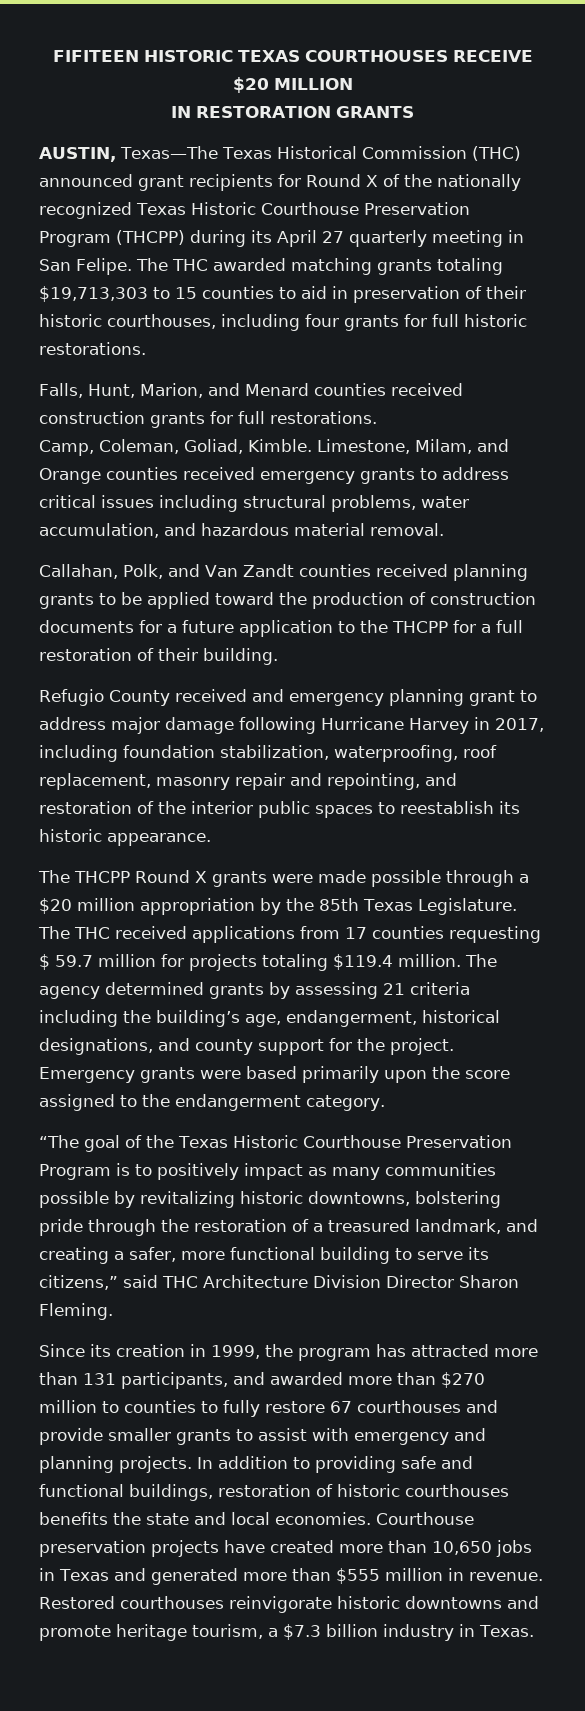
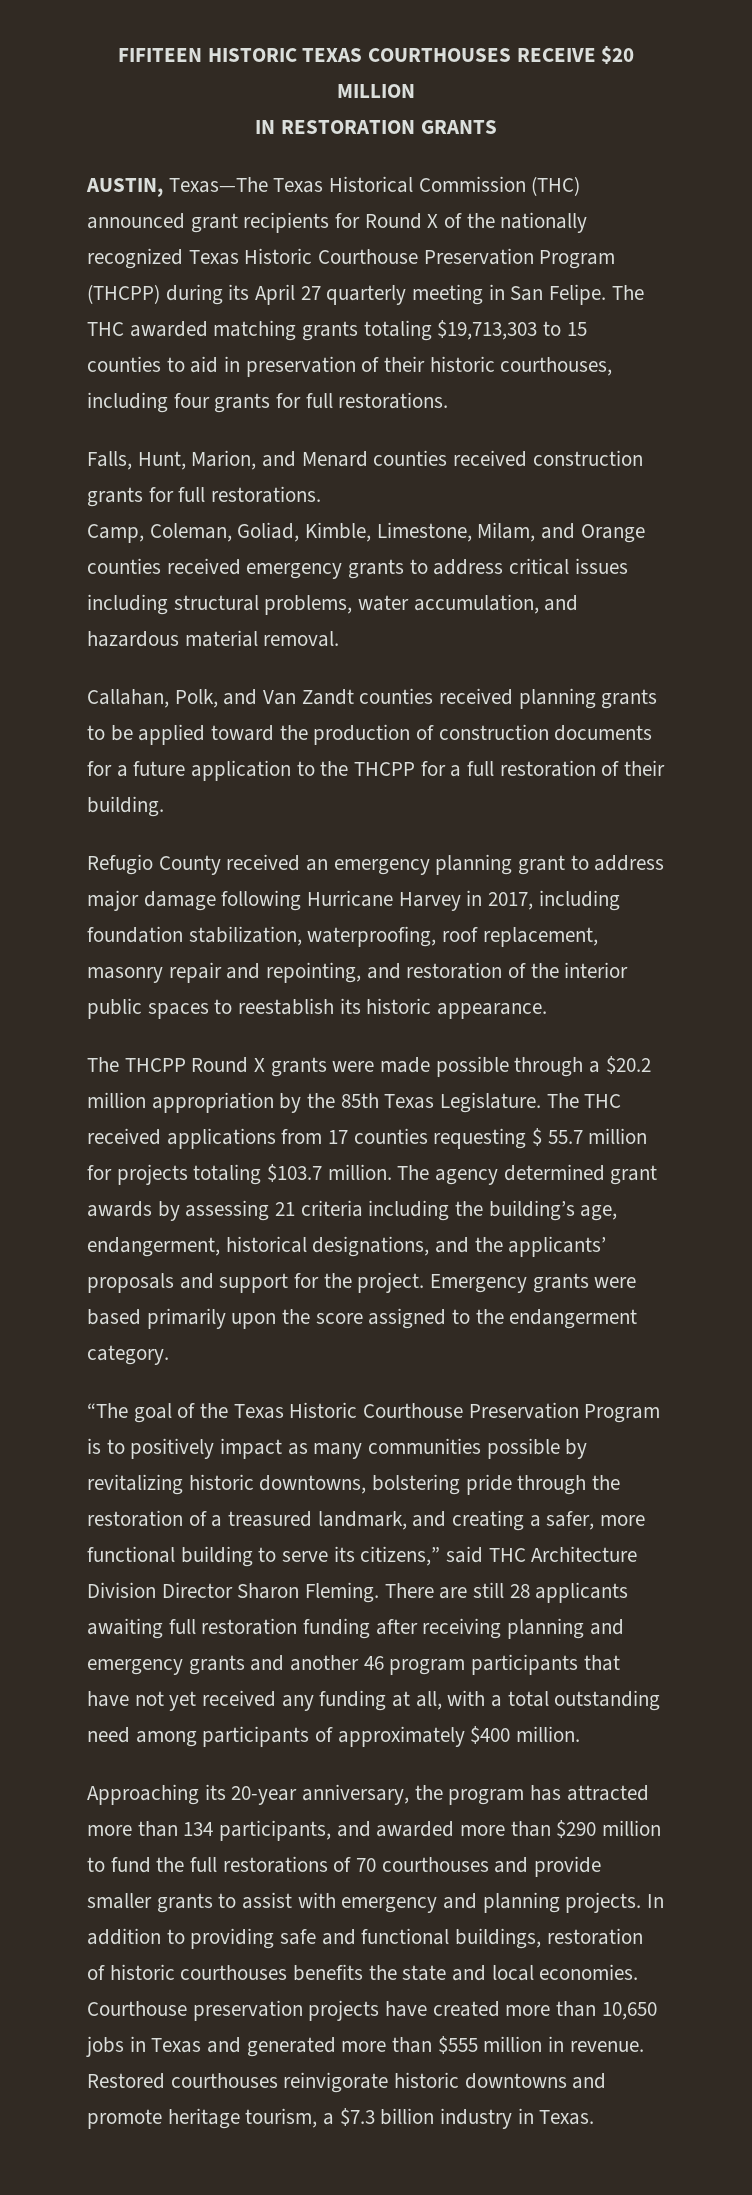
[464,314,527,327] historic -> (333, 400) none
[248,439,312,452] Kimble. -> [305,522,372,542] Kimble,
[252,689,284,702] and -> [306,859,329,871] an
[39,898,72,914] $20 -> [605,1056,651,1074] $20.2
[55,955,93,967] 59.7 -> [547,1130,583,1144] 55.7
[333,954,393,970] $119.4 -> [267,1164,323,1182] $103.7
[209,983,264,999] grants -> [610,1165,658,1185] [87,1201,152,1217] grant awards
[195,1039,253,1055] county -> [474,1236,607,1257] [87,1273,214,1293] the applicants’ proposals and
[39,1344,260,1359] // Since its creation in 1999, -> [384,1582,629,1603] [87,1618,624,1639] [87,1654,620,1675] [87,1690,661,1711] [87,1726,581,1747] [87,1784,410,1805] There are still 28 applicants awaiting full restoration funding after receiving planning and emergency grants and another 46 program participants that have not yet received any funding at all, with a total outstanding need among participants of approximately $400 million. // Approaching its 20-year anniversary,
[83,1373,116,1385] 131 -> [183,1822,214,1836] 134
[441,1372,485,1388] $270 -> [556,1820,597,1838] $290
[124,1400,352,1417] counties to fully restore 67 -> [110,1856,377,1873] fund the full restorations of 70

